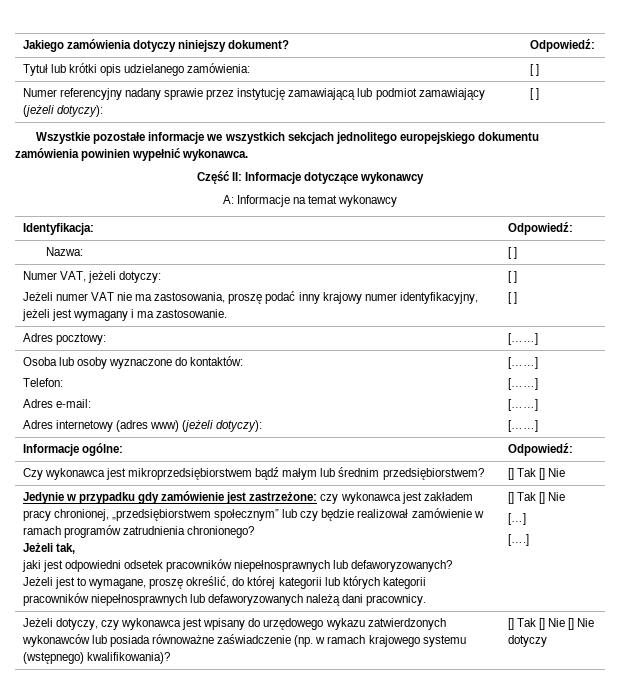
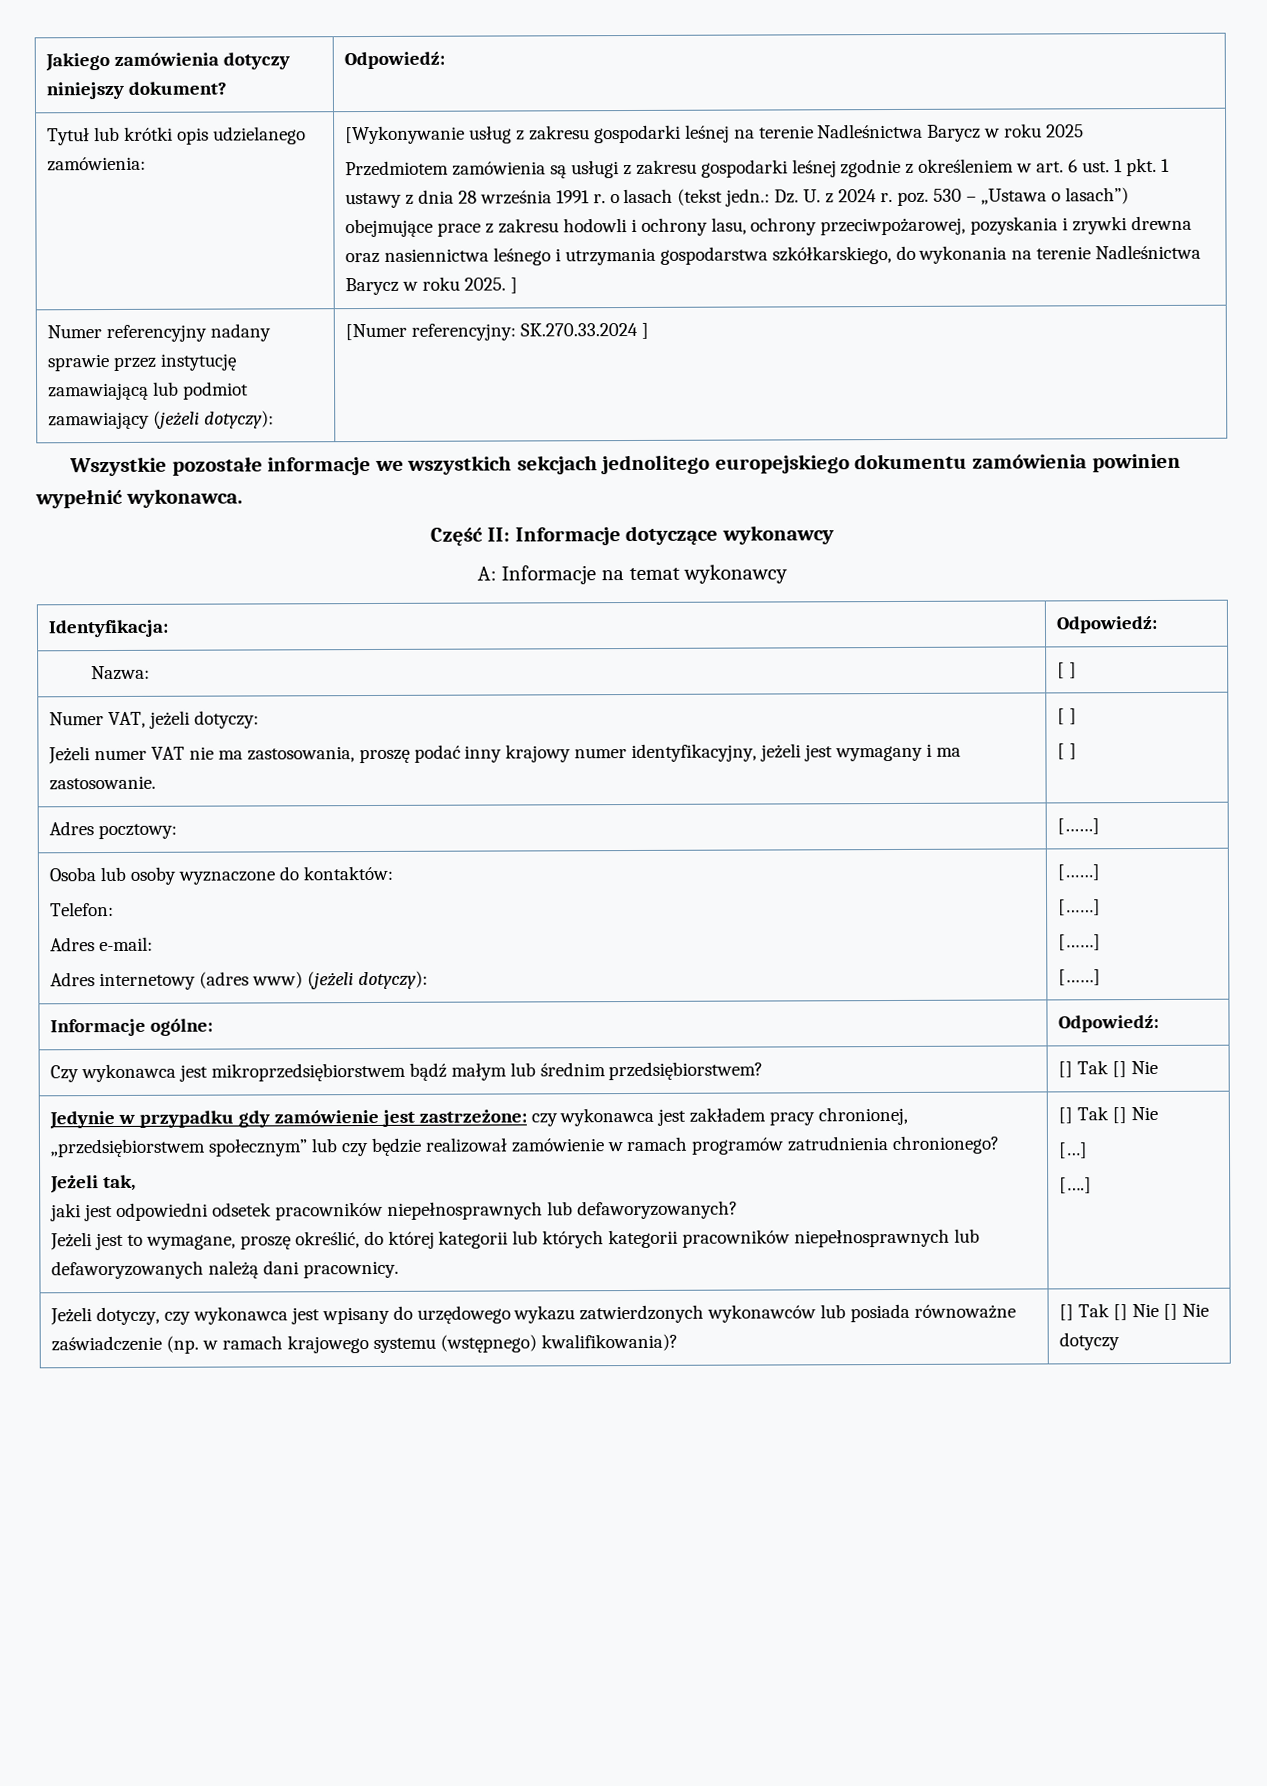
[529,64,534,76] [ -> [344,123,1085,145] [344,157,1171,179] [344,187,1130,209] [344,215,1193,238] [344,244,1202,266] [344,276,506,296] [Wykonywanie usług z zakresu gospodarki leśnej na terenie Nadleśnictwa Barycz w roku 2025 // Przedmiotem zamówienia są usługi z zakresu gospodarki leśnej zgodnie z określeniem w art. 6 ust. 1 pkt. 1 ustawy z dnia 28 września 1991 r. o lasach (tekst jedn.: Dz. U. z 2024 r. poz. 530 – „Ustawa o lasach”) obejmujące prace z zakresu hodowli i ochrony lasu, ochrony przeciwpożarowej, pozyskania i zrywki drewna oraz nasiennictwa leśnego i utrzymania gospodarstwa szkółkarskiego, do wykonania na terenie Nadleśnictwa Barycz w roku 2025.
[529,88,534,100] [ -> [344,322,638,341] [Numer referencyjny: SK.270.33.2024

